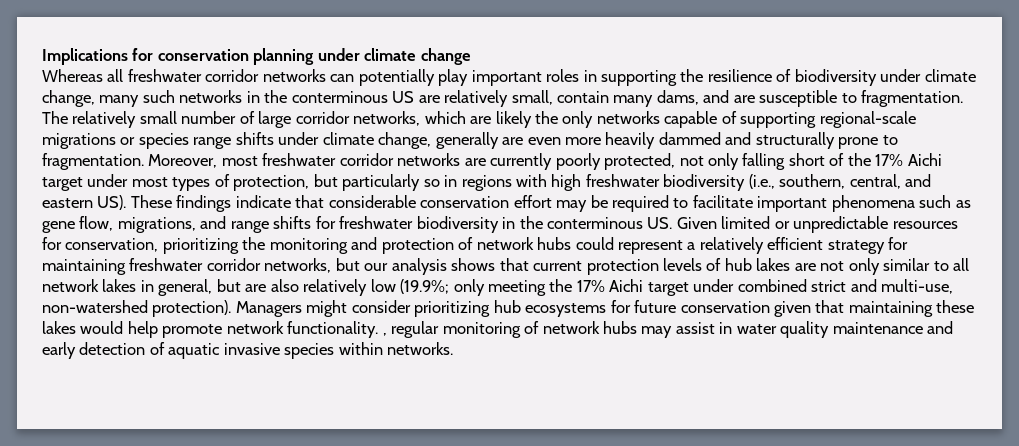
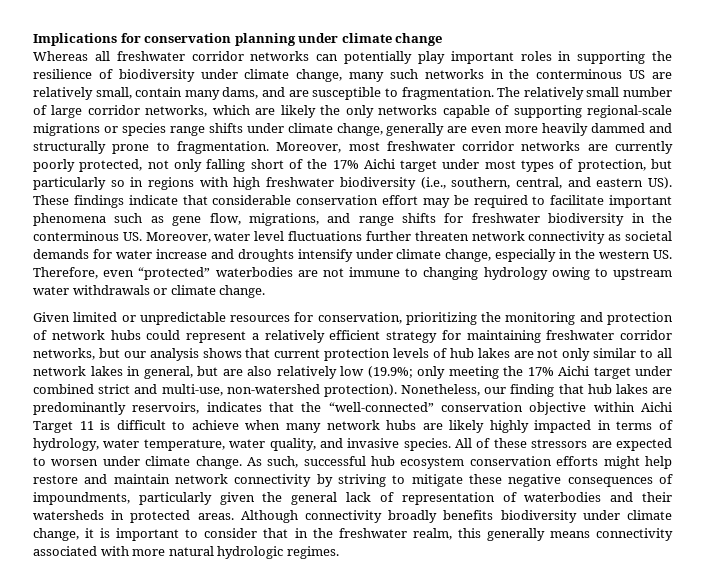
(673, 223) none -> [145,231,672,244] [33,249,673,262] [33,267,672,280] [33,285,266,298] Moreover, water level fluctuations further threaten network connectivity as societal demands for water increase and droughts intensify under climate change, especially in the western US. Therefore, even “protected” waterbodies are not immune to changing hydrology owing to upstream water withdrawals or climate change. //
[235,300,975,317] [42,321,954,338] [42,342,454,359] Managers might consider prioritizing hub ecosystems for future conservation given that maintaining these lakes would help promote network functionality. , regular monitoring of network hubs may assist in water quality maintenance and early detection of aquatic invasive species within networks. -> [401,384,672,397] [33,402,672,415] [33,420,673,433] [33,438,672,451] [33,456,672,469] [33,474,673,487] [33,492,672,505] [33,510,672,523] [33,528,673,541] [33,546,339,559] Nonetheless, our finding that hub lakes are predominantly reservoirs, indicates that the “well-connected” conservation objective within Aichi Target 11 is difficult to achieve when many network hubs are likely highly impacted in terms of hydrology, water temperature, water quality, and invasive species. All of these stressors are expected to worsen under climate change. As such, successful hub ecosystem conservation efforts might help restore and maintain network connectivity by striving to mitigate these negative consequences of impoundments, particularly given the general lack of representation of waterbodies and their watersheds in protected areas. Although connectivity broadly benefits biodiversity under climate change, it is important to consider that in the freshwater realm, this generally means connectivity associated with more natural hydrologic regimes.

